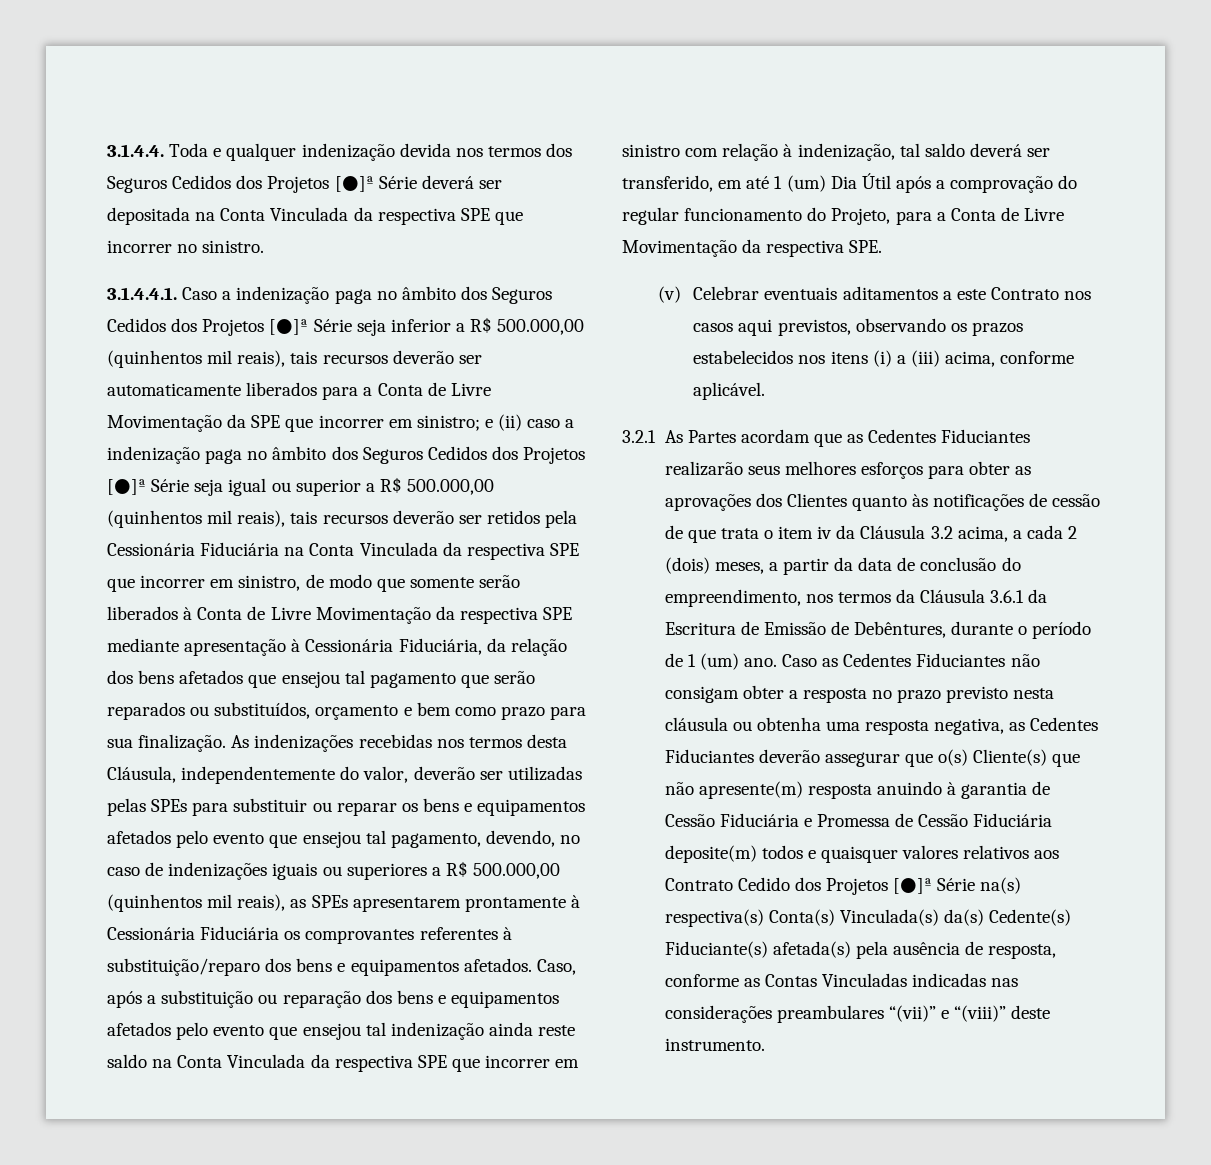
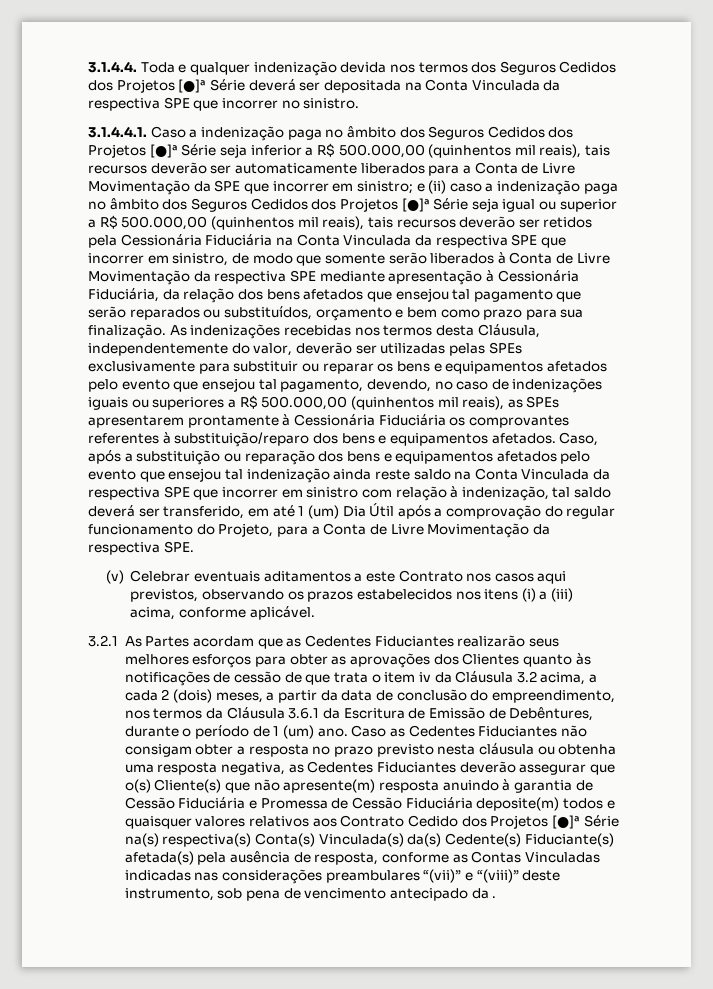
(188, 805) none -> [88,361,195,372] exclusivamente
[664,1038,765,1051] instrumento. -> [124,888,497,901] instrumento, sob pena de vencimento antecipado da .

